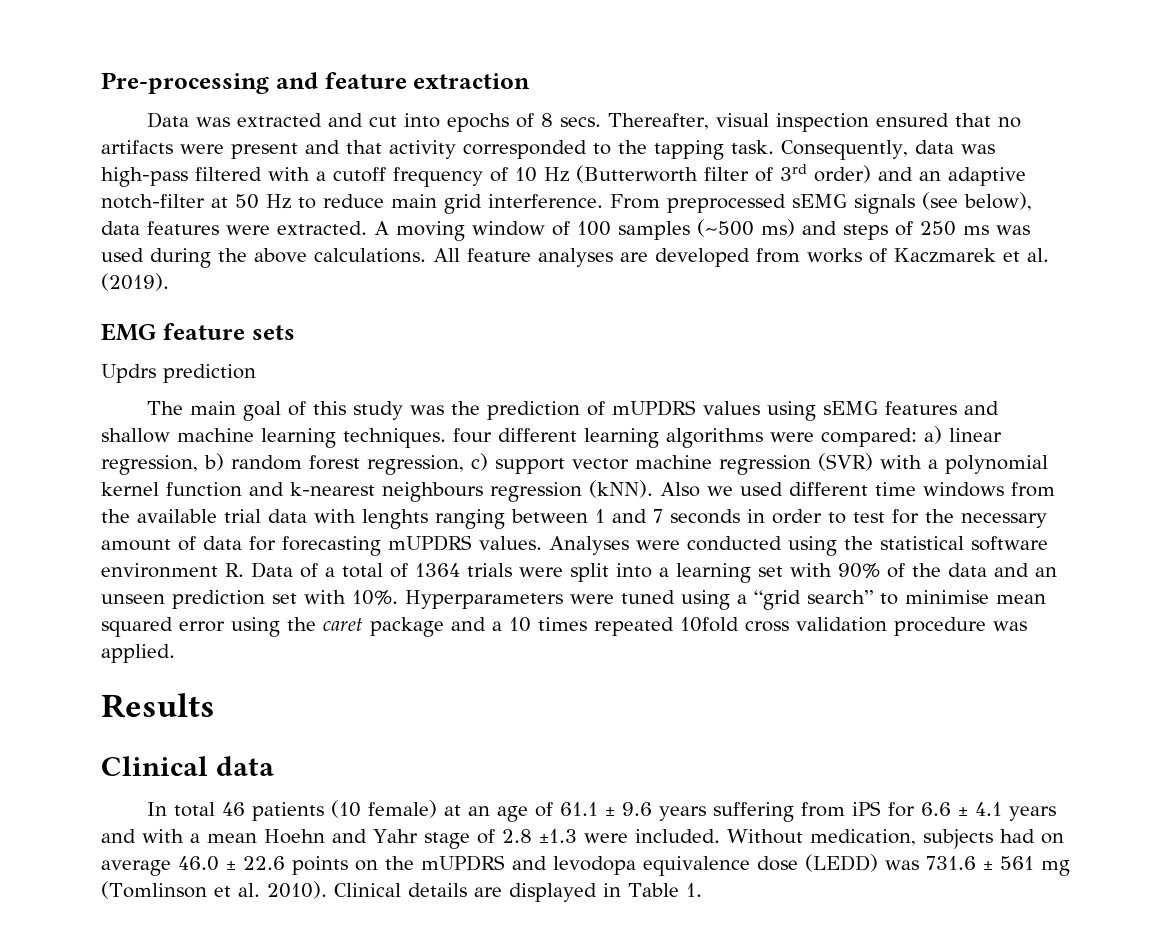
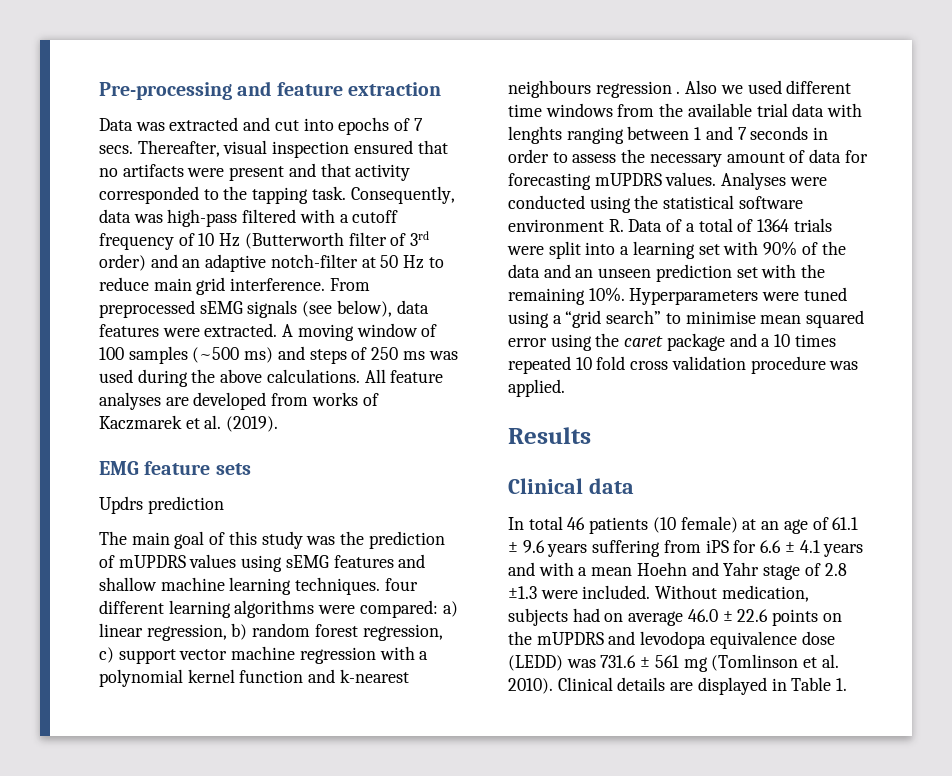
[540,113,553,127] 8 -> [413,118,423,131] 7
[818,453,873,471] (SVR) -> (376, 655) none
[589,480,653,498] (kNN). -> [676,91,681,94] .
[853,509,919,524] test for -> [572,154,617,163] assess
(346, 597) none -> [801,264,826,278] [508,288,585,305] the remaining
[680,617,739,632] 10fold -> [575,356,626,370] 10 fold

